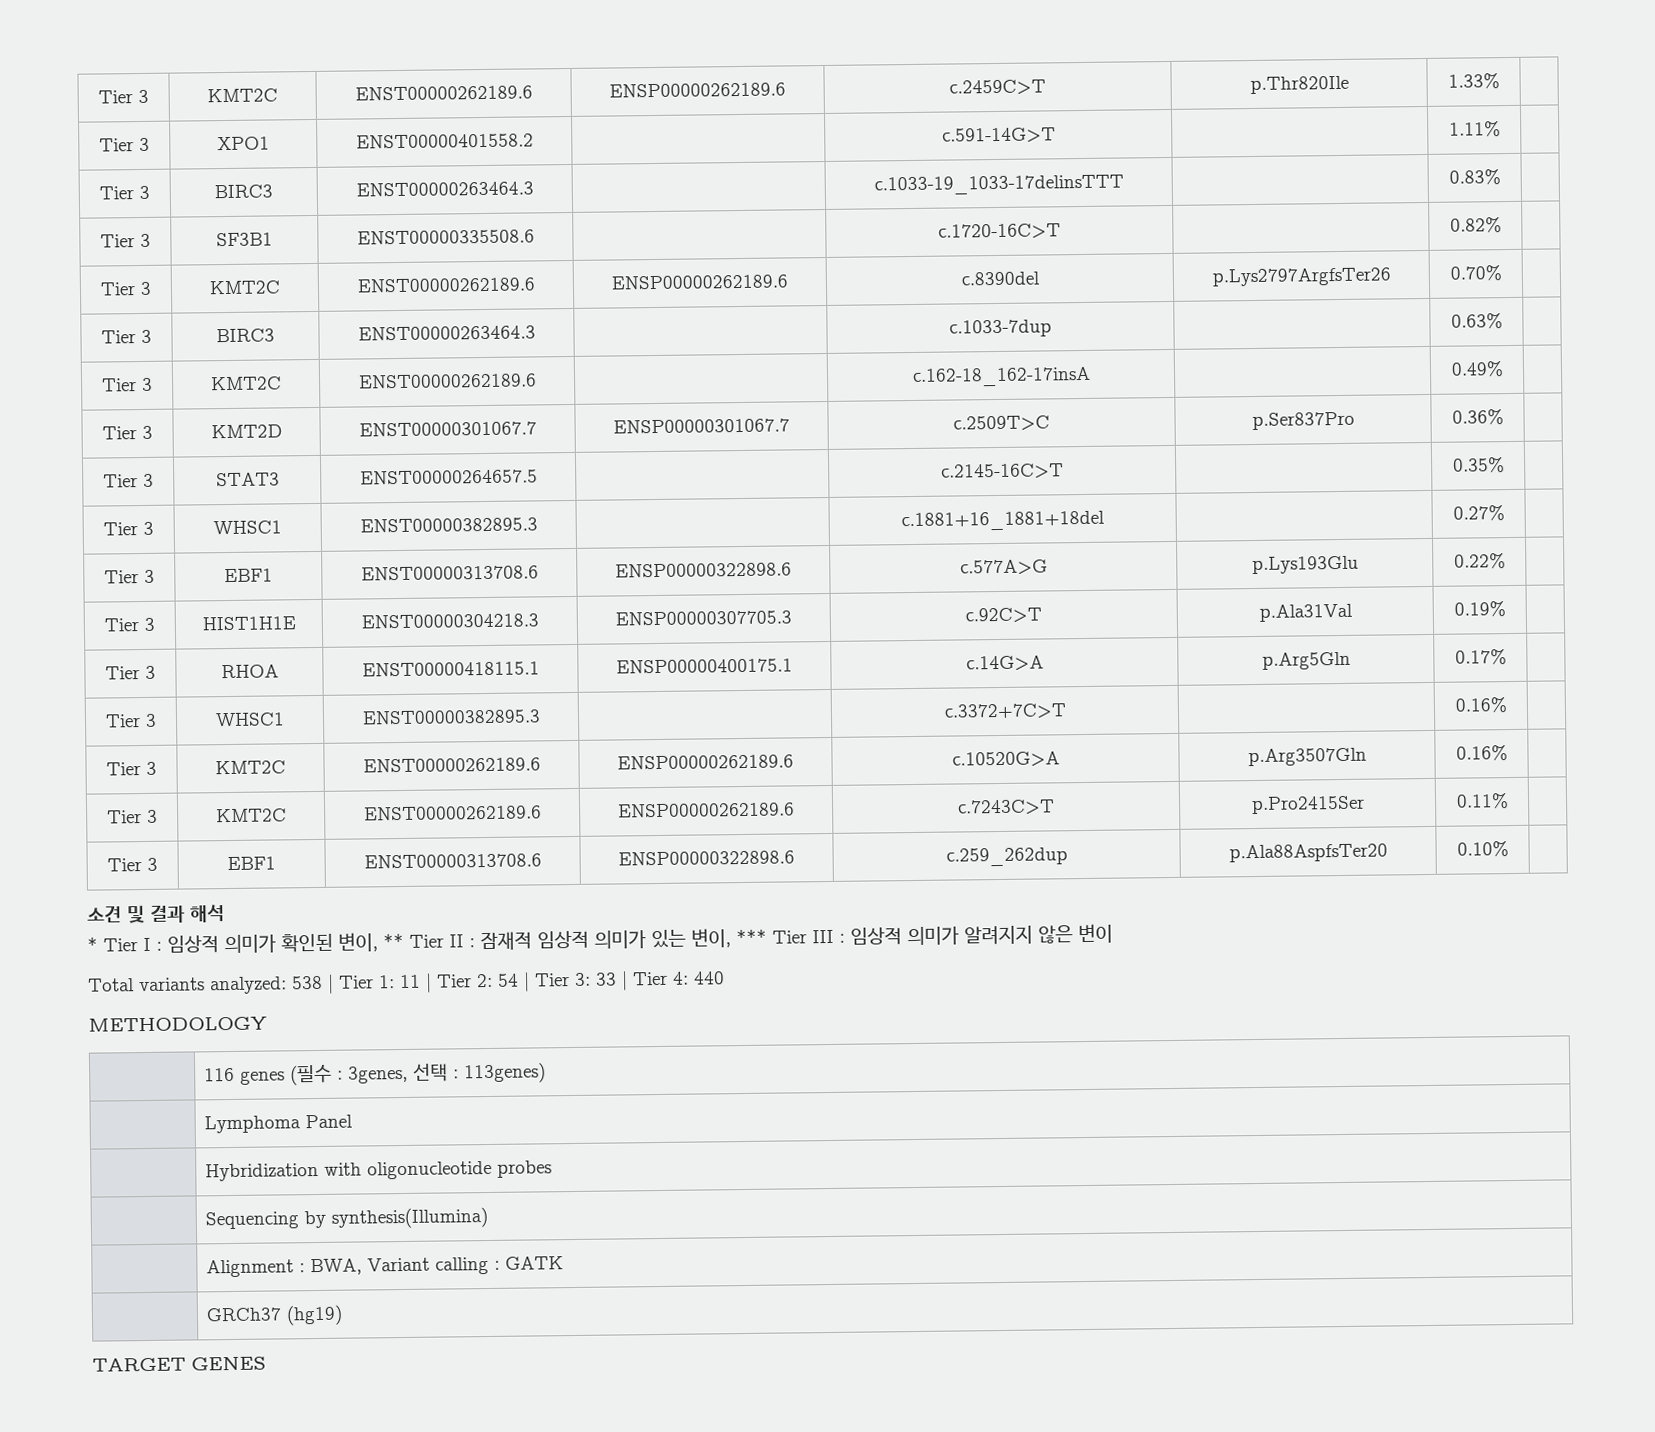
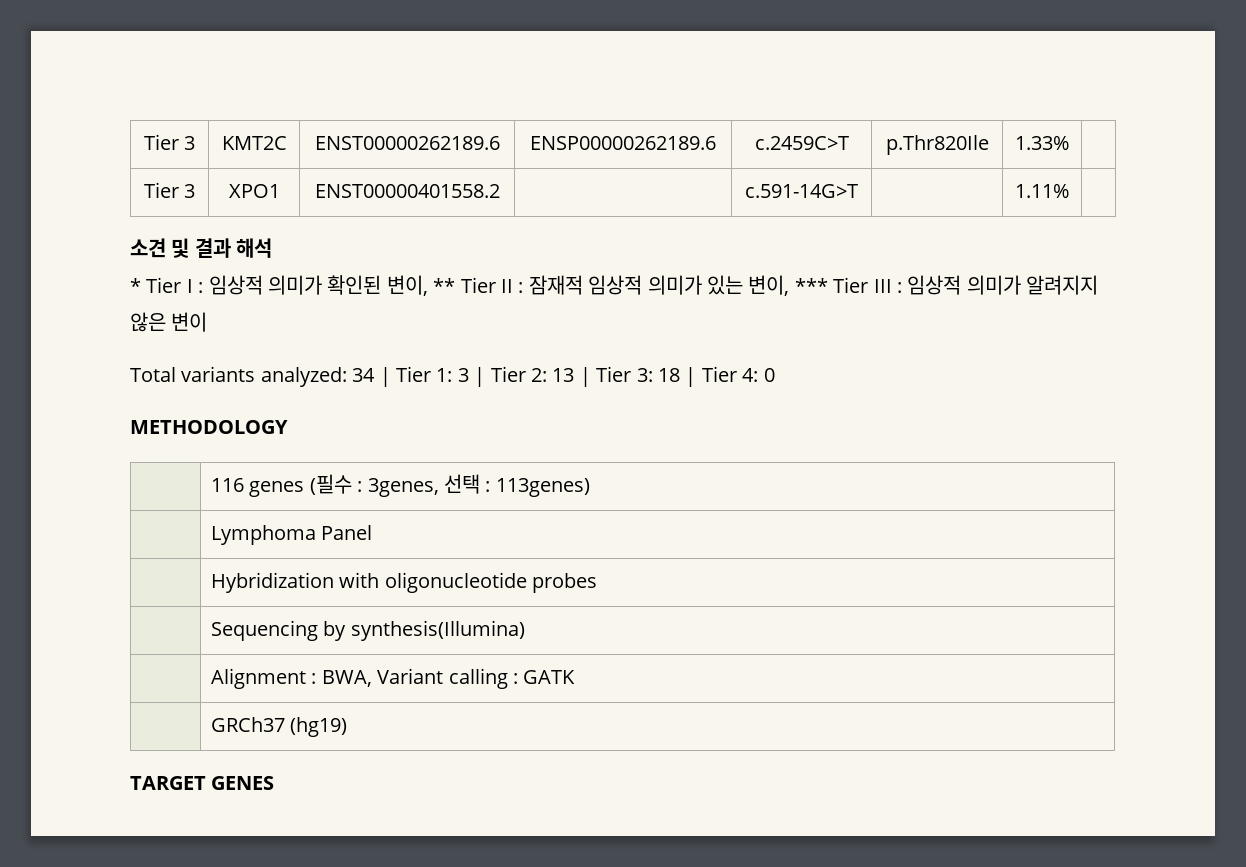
[99,185,150,200] [214,184,273,199] [355,181,534,197] [873,174,1124,196] [1448,169,1501,185] [100,233,151,248] [216,232,273,247] [356,229,535,245] [938,223,1061,240] [1449,217,1502,233] [100,281,152,296] [209,280,281,295] [356,277,536,293] [611,274,788,290] [960,271,1040,286] [1211,267,1391,287] [1449,265,1502,281] [101,329,152,344] [216,328,275,343] [357,325,536,341] [949,319,1052,338] [1450,313,1503,329] [102,377,153,392] [210,376,282,391] [357,373,537,389] [911,366,1091,387] [1450,361,1504,377] [102,425,153,440] [211,424,282,439] [358,421,537,437] [613,418,790,434] [953,415,1050,432] [1251,411,1355,431] [1451,409,1504,425] [103,473,154,488] [215,472,280,487] [359,469,538,485] [941,463,1064,480] [1452,457,1505,473] [103,521,154,536] [213,520,282,535] [359,517,538,533] [901,510,1105,532] [1452,505,1505,521] [104,569,155,584] [223,568,273,583] [360,565,539,581] [615,562,792,578] [959,559,1048,576] [1251,555,1359,575] [1453,553,1506,569] [104,617,155,632] [201,616,296,631] [360,613,539,629] [615,610,792,626] [965,607,1042,624] [1258,603,1353,622] [1453,601,1506,617] [105,665,156,680] [220,664,279,679] [361,661,540,677] [616,658,793,674] [965,655,1044,672] [1261,651,1351,670] [1454,649,1507,665] [105,713,157,728] [215,712,285,727] [361,709,541,725] [943,703,1067,720] [1454,697,1508,713] [106,761,157,776] [215,760,286,775] [362,757,541,773] [617,754,794,770] [951,751,1060,768] [1247,747,1367,767] [1455,745,1508,761] [107,809,158,824] [216,808,287,823] [363,805,542,821] [618,802,795,818] [957,799,1055,816] [1250,795,1365,815] [1455,793,1509,809] [107,857,158,872] [226,856,276,871] [363,853,542,869] [618,850,795,866] [945,847,1068,867] [1228,843,1388,863] [1456,841,1509,857] // Tier 3 | BIRC3 | ENST00000263464.3 | | c.1033-19_1033-17delinsTTT | | 0.83% | // Tier 3 | SF3B1 | ENST00000335508.6 | | c.1720-16C>T | | 0.82% | // Tier 3 | KMT2C | ENST00000262189.6 | ENSP00000262189.6 | c.8390del | p.Lys2797ArgfsTer26 | 0.70% | // Tier 3 | BIRC3 | ENST00000263464.3 | | c.1033-7dup | | 0.63% | // Tier 3 | KMT2C | ENST00000262189.6 | | c.162-18_162-17insA | | 0.49% | // Tier 3 | KMT2D | ENST00000301067.7 | ENSP00000301067.7 | c.2509T>C | p.Ser837Pro | 0.36% | // Tier 3 | STAT3 | ENST00000264657.5 | | c.2145-16C>T | | 0.35% | // Tier 3 | WHSC1 | ENST00000382895.3 | | c.1881+16_1881+18del | | 0.27% | // Tier 3 | EBF1 | ENST00000313708.6 | ENSP00000322898.6 | c.577A>G | p.Lys193Glu | 0.22% | // Tier 3 | HIST1H1E | ENST00000304218.3 | ENSP00000307705.3 | c.92C>T | p.Ala31Val | 0.19% | // Tier 3 | RHOA | ENST00000418115.1 | ENSP00000400175.1 | c.14G>A | p.Arg5Gln | 0.17% | // Tier 3 | WHSC1 | ENST00000382895.3 | | c.3372+7C>T | | 0.16% | // Tier 3 | KMT2C | ENST00000262189.6 | ENSP00000262189.6 | c.10520G>A | p.Arg3507Gln | 0.16% | // Tier 3 | KMT2C | ENST00000262189.6 | ENSP00000262189.6 | c.7243C>T | p.Pro2415Ser | 0.11% | // Tier 3 | EBF1 | ENST00000313708.6 | ENSP00000322898.6 | c.259_262dup | p.Ala88AspfsTer20 | 0.10% | -> (1069, 191) none
[292,975,323,990] 538 -> [352,368,376,382] 34
[399,974,421,989] 11 -> [457,368,469,382] 3
[497,973,519,987] 54 -> [552,368,575,382] 13
[595,972,617,986] 33 -> [657,368,680,382] 18
[693,971,725,985] 440 -> [763,368,775,382] 0

